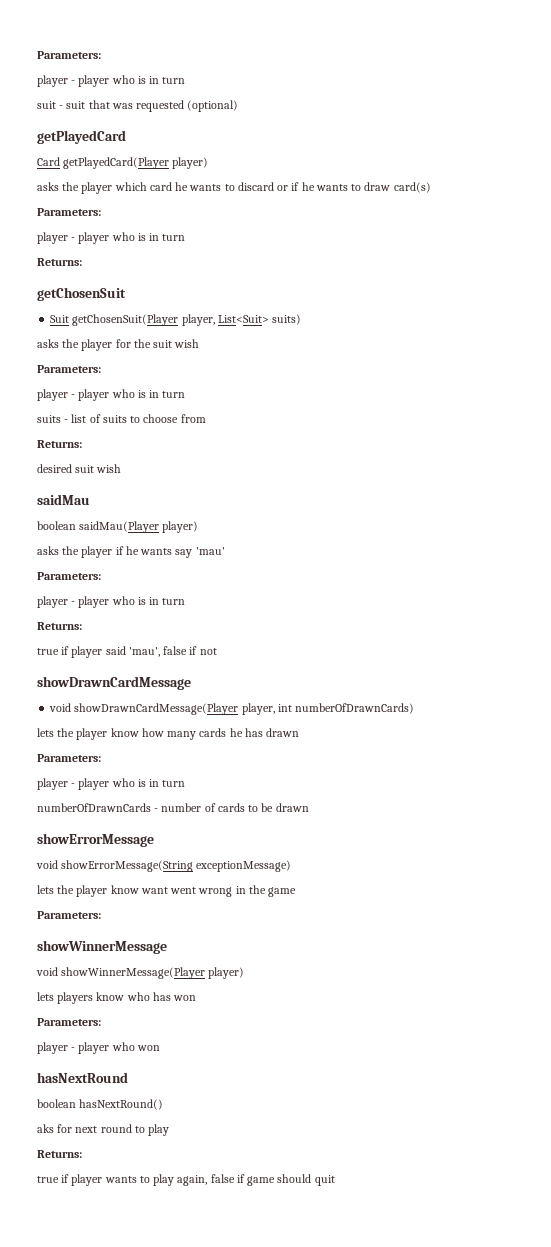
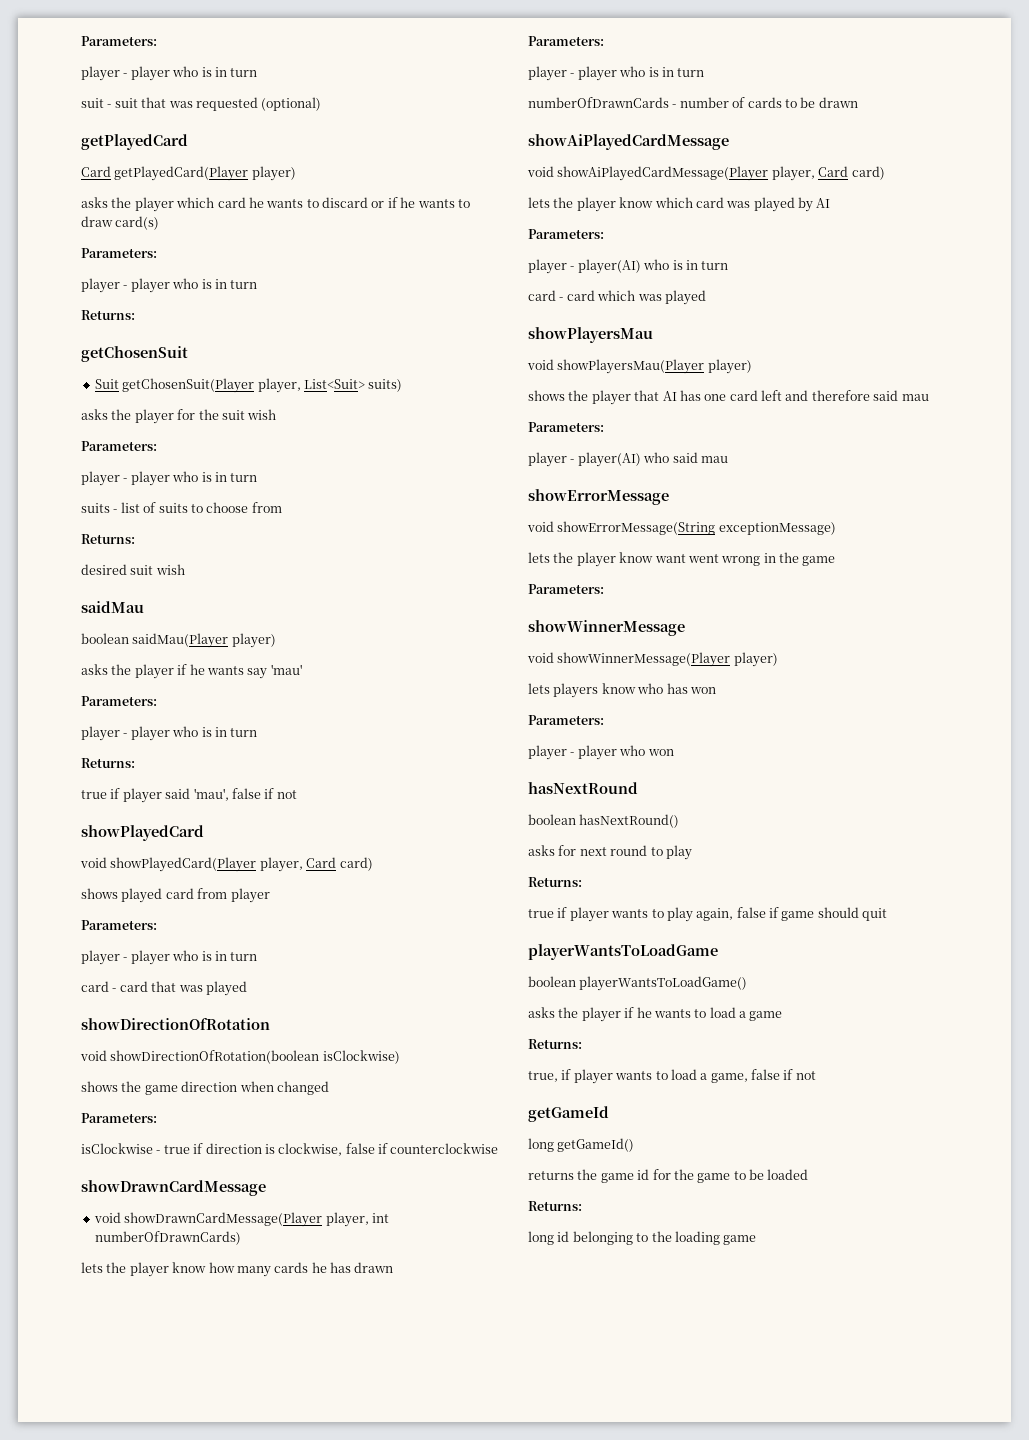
(217, 651) none -> [81,825,204,841] [80,857,373,872] [81,888,270,903] [81,920,157,930] [81,950,258,965] [81,981,247,996] [81,1018,270,1030] [80,1050,400,1064] [81,1081,329,1095] [81,1113,157,1123] [81,1143,499,1156] // showPlayedCard // void showPlayedCard(Player player, Card card) // shows played card from player // Parameters: // player - player who is in turn // card - card that was played // showDirectionOfRotation // void showDirectionOfRotation(boolean isClockwise) // shows the game direction when changed // Parameters: // isClockwise - true if direction is clockwise, false if counterclockwise
(309, 807) none -> [528,134,729,150] [527,166,885,181] [528,197,831,212] [528,229,604,239] [528,259,729,274] [528,290,706,305] [528,327,653,343] [527,359,752,374] [528,390,929,405] [528,422,604,432] [528,452,728,467] // showAiPlayedCardMessage // void showAiPlayedCardMessage(Player player, Card card) // lets the player know which card was played by AI // Parameters: // player - player(AI) who is in turn // card - card which was played // showPlayersMau // void showPlayersMau(Player player) // shows the player that AI has one card left and therefore said mau // Parameters: // player - player(AI) who said mau
[37,1124,54,1133] aks -> [528,845,555,856] asks
(335, 1180) none -> [528,944,718,960] [528,976,748,991] [528,1007,783,1022] [528,1039,582,1049] [528,1069,816,1084] [528,1106,609,1122] [528,1138,635,1152] [528,1169,809,1183] [528,1201,582,1211] [528,1231,757,1245] // playerWantsToLoadGame // boolean playerWantsToLoadGame() // asks the player if he wants to load a game // Returns: // true, if player wants to load a game, false if not // getGameId // long getGameId() // returns the game id for the game to be loaded // Returns: // long id belonging to the loading game

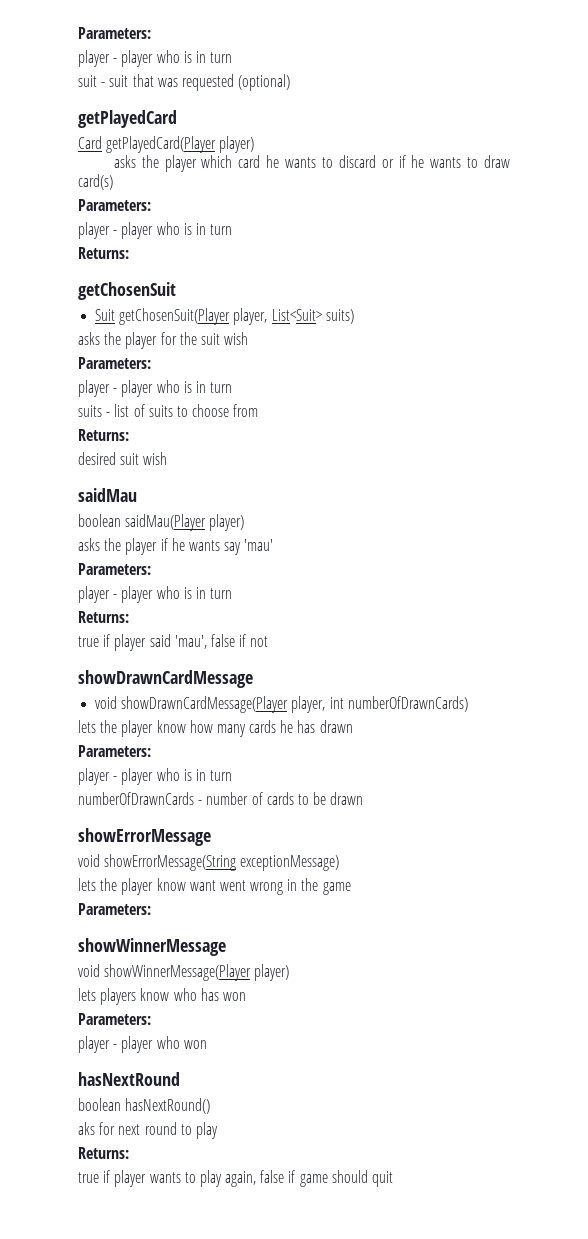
[81,825,204,841] [80,857,373,872] [81,888,270,903] [81,920,157,930] [81,950,258,965] [81,981,247,996] [81,1018,270,1030] [80,1050,400,1064] [81,1081,329,1095] [81,1113,157,1123] [81,1143,499,1156] // showPlayedCard // void showPlayedCard(Player player, Card card) // shows played card from player // Parameters: // player - player who is in turn // card - card that was played // showDirectionOfRotation // void showDirectionOfRotation(boolean isClockwise) // shows the game direction when changed // Parameters: // isClockwise - true if direction is clockwise, false if counterclockwise -> (269, 641) none
[528,134,729,150] [527,166,885,181] [528,197,831,212] [528,229,604,239] [528,259,729,274] [528,290,706,305] [528,327,653,343] [527,359,752,374] [528,390,929,405] [528,422,604,432] [528,452,728,467] // showAiPlayedCardMessage // void showAiPlayedCardMessage(Player player, Card card) // lets the player know which card was played by AI // Parameters: // player - player(AI) who is in turn // card - card which was played // showPlayersMau // void showPlayersMau(Player player) // shows the player that AI has one card left and therefore said mau // Parameters: // player - player(AI) who said mau -> (364, 798) none
[528,845,555,856] asks -> [78,1122,95,1135] aks
[528,944,718,960] [528,976,748,991] [528,1007,783,1022] [528,1039,582,1049] [528,1069,816,1084] [528,1106,609,1122] [528,1138,635,1152] [528,1169,809,1183] [528,1201,582,1211] [528,1231,757,1245] // playerWantsToLoadGame // boolean playerWantsToLoadGame() // asks the player if he wants to load a game // Returns: // true, if player wants to load a game, false if not // getGameId // long getGameId() // returns the game id for the game to be loaded // Returns: // long id belonging to the loading game -> (394, 1179) none

